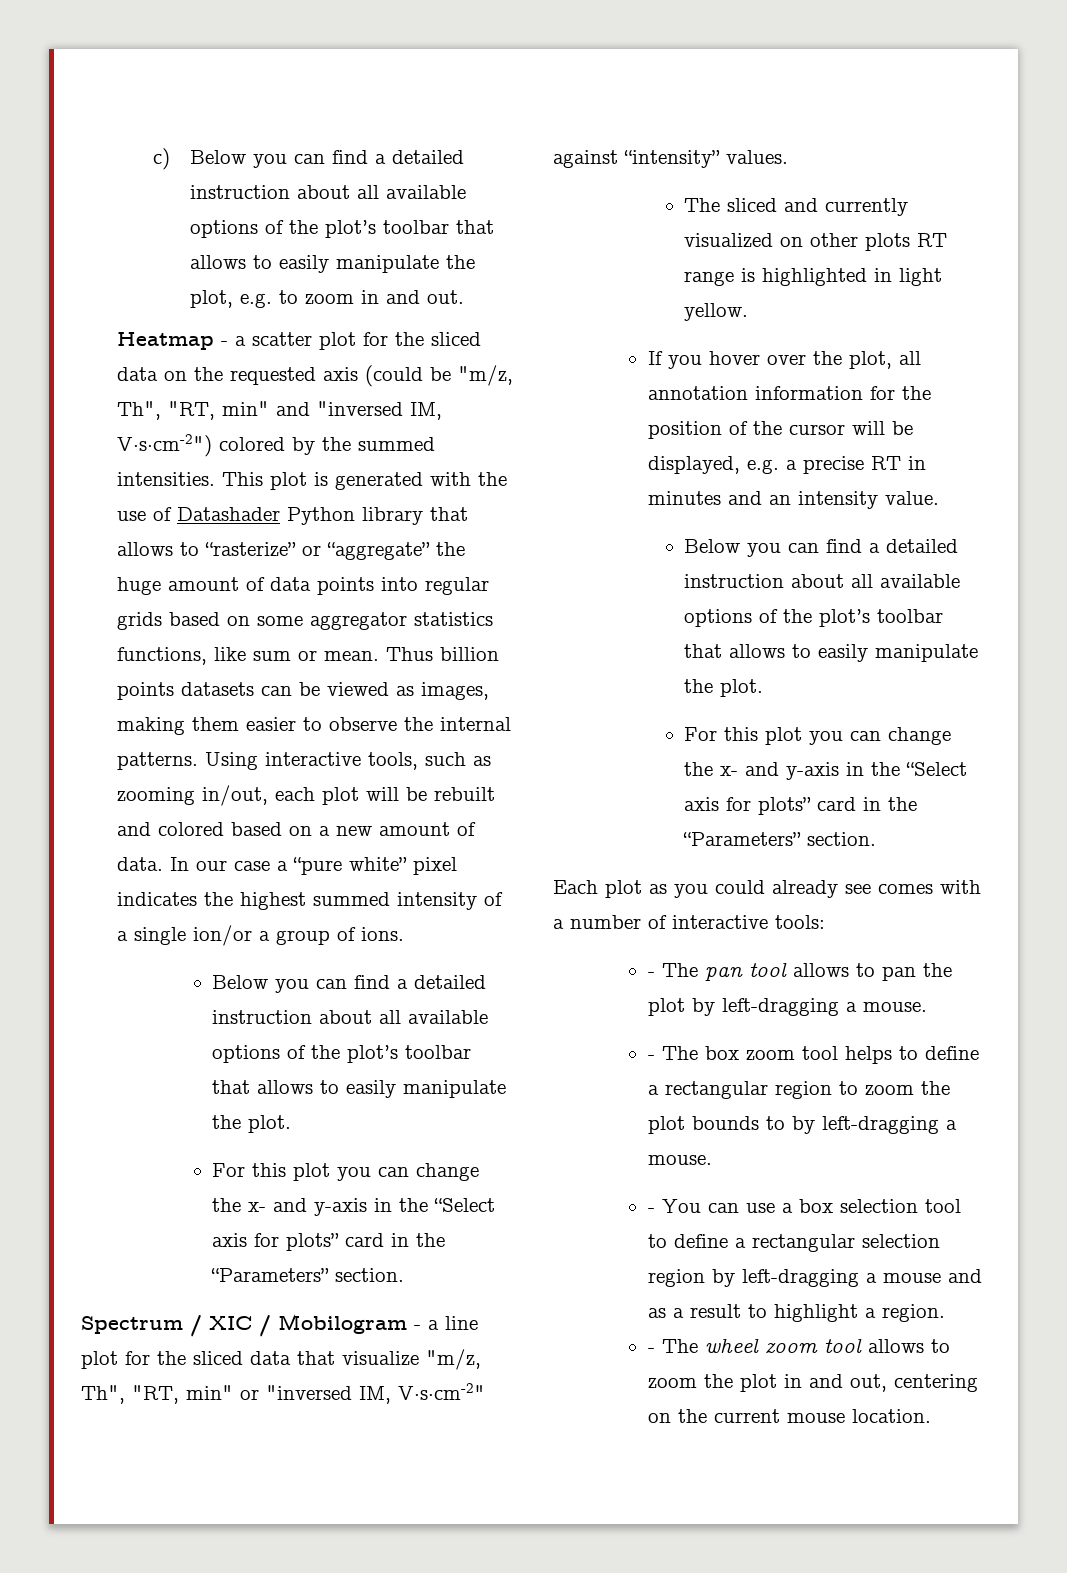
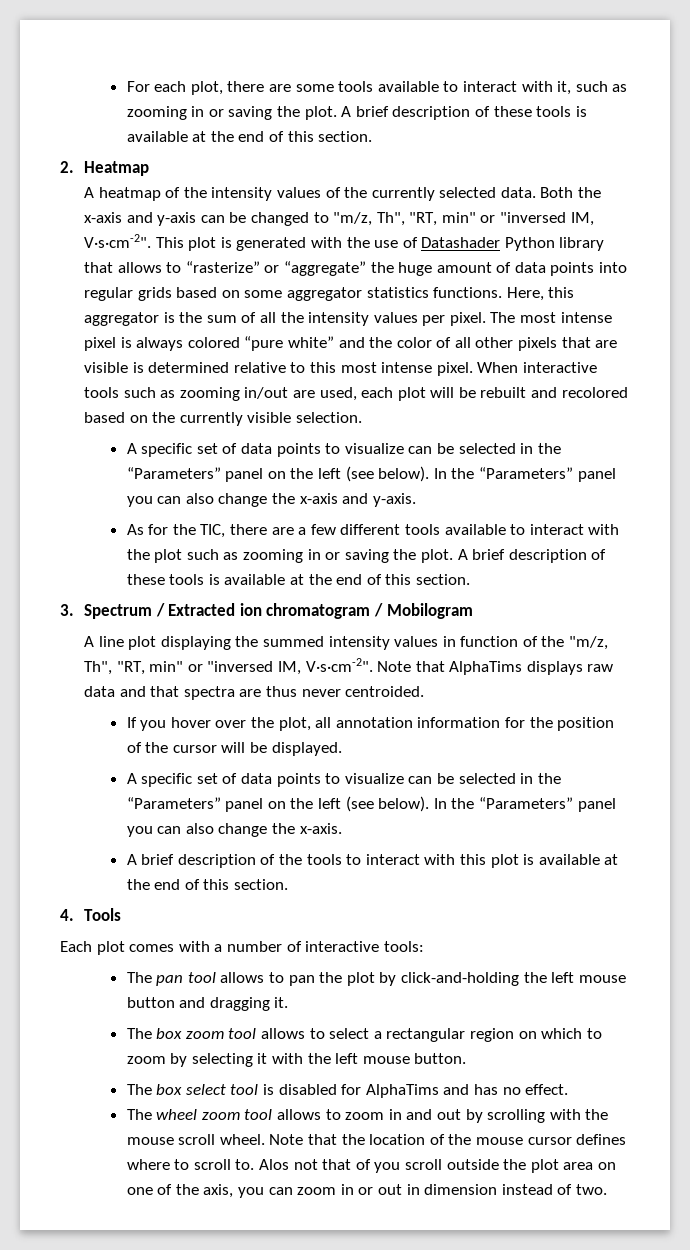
[153,148,464,170] [189,185,466,199] [189,220,494,238] [189,255,475,273] [189,290,464,308] [117,332,482,350] [117,365,514,387] [117,401,443,420] [117,434,436,457] [117,472,216,486] c) Below you can find a detailed instruction about all available options of the plot’s toolbar that allows to easily manipulate the plot, e.g. to zoom in and out. // Heatmap - a scatter plot for the sliced data on the requested axis (could be "m/z, Th", "RT, min" and "inversed IM, V·s·cm-2") colored by the summed intensities. -> [126,81,628,95] [126,106,587,120] [126,131,373,142] [60,161,149,176] [83,187,602,201] [83,212,594,226] [83,234,151,248] For each plot, there are some tools available to interact with it, such as zooming in or saving the plot. A brief description of these tools is available at the end of this section. // 2. Heatmap // A heatmap of the intensity values of the currently selected data. Both the x-axis and y-axis can be changed to "m/z, Th", "RT, min" or "inversed IM, V·s·cm-2".
[117,647,500,665] [117,682,490,700] [117,717,512,735] [117,752,492,770] [117,785,269,806] functions, like sum or mean. Thus billion points datasets can be viewed as images, making them easier to observe the internal patterns. Using interactive tools, such as zooming in/out, -> [433,287,575,301] [83,312,612,326] [83,336,618,351] [83,362,597,376] [83,387,357,401] functions. Here, this aggregator is the sum of all the intensity values per pixel. The most intense pixel is always colored “pure white” and the color of all other pixels that are visible is determined relative to this most intense pixel. When interactive tools such as zooming in/out are used,
[158,822,477,836] [117,857,458,875] [117,892,504,910] [117,925,405,946] [212,975,487,993] [212,1010,489,1024] [212,1045,472,1063] [212,1080,507,1098] [212,1115,292,1133] [212,1163,480,1181] [212,1198,496,1216] [212,1233,446,1251] [211,1268,405,1282] colored based on a new amount of data. In our case a “pure white” pixel indicates the highest summed intensity of a single ion/or a group of ions. // Below you can find a detailed instruction about all available options of the plot’s toolbar that allows to easily manipulate the plot. // For this plot you can change the x- and y-axis in the “Select axis for plots” card in the “Parameters” section. // -> [561,387,628,398] [83,412,362,426] [126,443,561,457] [126,466,616,482] [126,493,416,507] [126,524,620,538] [126,549,607,563] [126,574,470,585] [60,604,74,616] recolored based on the currently visible selection. // A specific set of data points to visualize can be selected in the “Parameters” panel on the left (see below). In the “Parameters” panel you can also change the x-axis and y-axis. // As for the TIC, there are a few different tools available to interact with the plot such as zooming in or saving the plot. A brief description of these tools is available at the end of this section. // 3.
[209,1316,252,1330] XIC -> [168,603,371,619] Extracted ion chromatogram
[414,1316,478,1330] [81,1349,481,1370] [81,1383,485,1404] [553,150,788,168] [684,198,909,216] [684,233,948,251] [684,268,943,286] [684,303,749,321] - a line plot for the sliced data that visualize "m/z, Th", "RT, min" or "inversed IM, V·s·cm-2" against “intensity” values. // The sliced and currently visualized on other plots RT range is highlighted in light yellow. -> [83,636,609,650] [83,658,614,675] [83,686,425,700] // A line plot displaying the summed intensity values in function of the "m/z, Th", "RT, min" or "inversed IM, V·s·cm-2". Note that AlphaTims displays raw data and that spectra are thus never centroided.
[647,456,926,474] [647,491,939,509] [684,539,959,557] [684,574,961,588] [684,609,944,627] [684,644,979,662] [684,679,764,697] [684,727,952,745] [684,762,968,780] [684,797,918,815] [683,832,877,846] displayed, e.g. a precise RT in minutes and an intensity value. // Below you can find a detailed instruction about all available options of the plot’s toolbar that allows to easily manipulate the plot. // For this plot you can change the x- and y-axis in the “Select axis for plots” card in the “Parameters” section. -> [271,742,342,756] [126,773,561,787] [126,796,616,812] [126,823,342,837] [126,854,619,868] [126,879,289,890] [60,908,121,921] displayed. // A specific set of data points to visualize can be selected in the “Parameters” panel on the left (see below). In the “Parameters” panel you can also change the x-axis. // A brief description of the tools to interact with this plot is available at the end of this section. // 4. Tools
[649,880,871,898] as you could already see -> (125, 948) none
[647,972,655,977] - -> (424, 946) none
[721,998,927,1016] [647,1046,979,1064] [647,1081,950,1099] [647,1116,957,1134] [647,1155,712,1165] [647,1199,961,1213] [647,1234,940,1252] [647,1269,982,1287] [647,1304,945,1322] [647,1348,655,1353] left-dragging a mouse. // - The box zoom tool helps to define a rectangular region to zoom the plot bounds to by left-dragging a mouse. // - You can use a box selection tool to define a rectangular selection region by left-dragging a mouse and as a result to highlight a region. // - -> [400,972,626,986] [126,997,289,1011] [126,1028,602,1042] [126,1053,467,1067] [126,1084,569,1098] click-and-holding the left mouse button and dragging it. // The box zoom tool allows to select a rectangular region on which to zoom by selecting it with the left mouse button. // The box select tool is disabled for AlphaTims and has no effect. //
[703,1374,978,1392] [647,1409,931,1423] the plot in and out, centering on the current mouse location. -> [388,1109,609,1123] [126,1134,627,1145] [126,1159,616,1173] [126,1184,607,1198] in and out by scrolling with the mouse scroll wheel. Note that the location of the mouse cursor defines where to scroll to. Alos not that of you scroll outside the plot area on one of the axis, you can zoom in or out in dimension instead of two.

